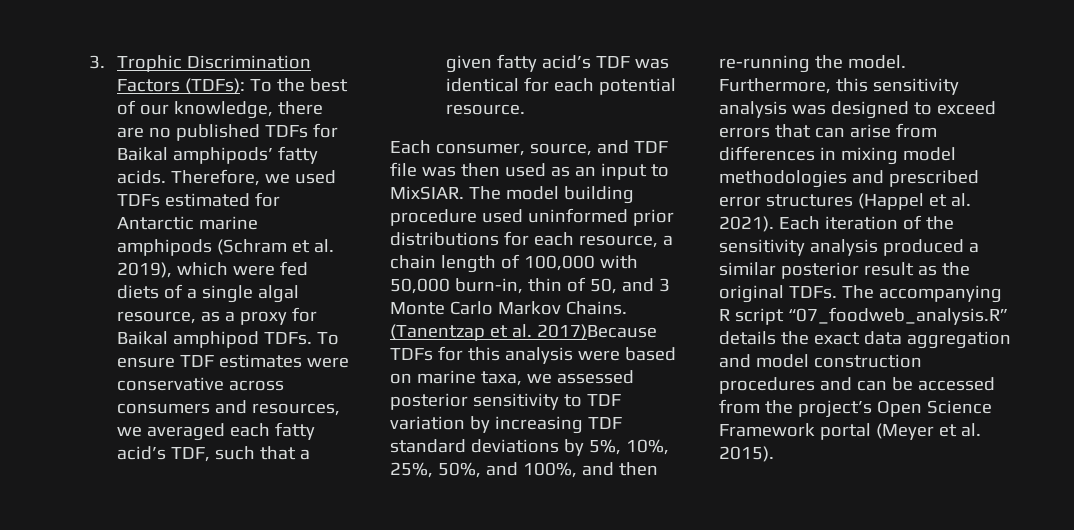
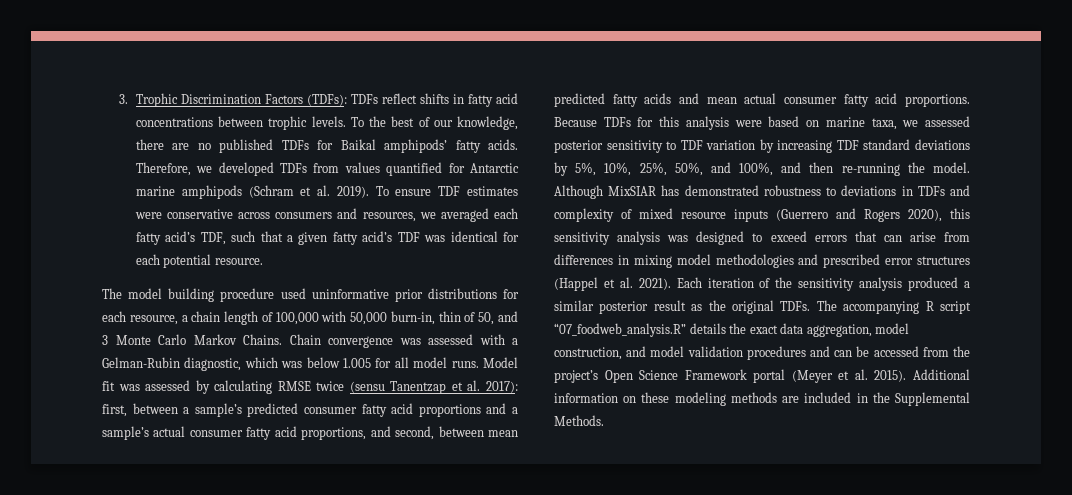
(246, 86) none -> [350,93,518,107] [135,116,346,130] TDFs reflect shifts in fatty acid concentrations between trophic levels.
[295,170,337,184] [117,193,251,207] used TDFs estimated -> [218,162,443,176] developed TDFs from values quantified
[117,261,309,278] [117,284,300,303] [117,307,318,325] [117,331,313,348] 2019), which were fed diets of a single algal resource, as a proxy for Baikal amphipod TDFs. -> [336,186,369,198] 2019).
[390,140,668,156] [390,162,669,180] [390,186,464,200] Each consumer, source, and TDF file was then used as an input to MixSIAR. -> (263, 261) none
[527,208,628,223] uninformed -> [311,289,389,299] uninformative
[390,324,657,341] (Tanentzap et al. 2017)Because -> [289,334,518,348] [102,357,518,371] [102,380,518,394] [102,403,518,417] [102,426,519,440] [554,93,970,107] [554,117,597,127] Chain convergence was assessed with a Gelman-Rubin diagnostic, which was below 1.005 for all model runs. Model fit was assessed by calculating RMSE twice (sensu Tanentzap et al. 2017): first, between a sample’s predicted consumer fatty acid proportions and a sample’s actual consumer fatty acid proportions, and second, between mean predicted fatty acids and mean actual consumer fatty acid proportions. Because
[719,78,831,94] Furthermore, -> [554,185,970,199] [554,208,942,222] Although MixSIAR has demonstrated robustness to deviations in TDFs and complexity of mixed resource inputs (Guerrero and Rogers 2020),
[906,331,1011,349] aggregation -> [806,323,910,337] [554,347,622,360] aggregation, model construction,
[813,354,922,368] construction -> [687,346,743,357] validation
(774, 454) none -> [913,369,970,380] [554,392,970,406] [554,415,604,426] Additional information on these modeling methods are included in the Supplemental Methods.

